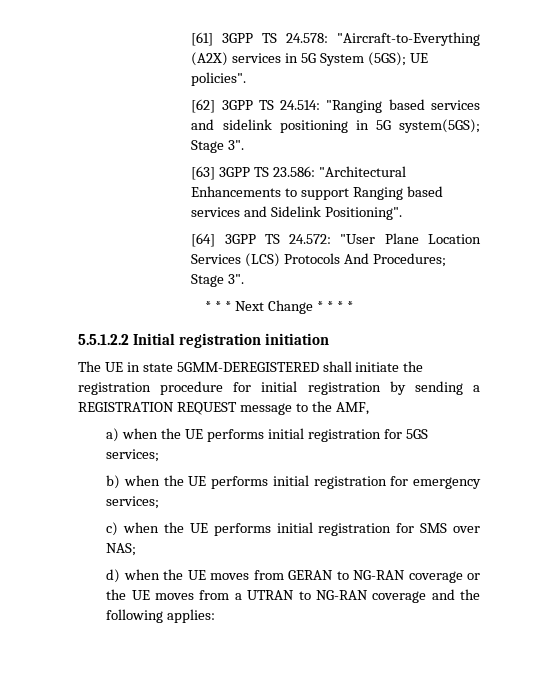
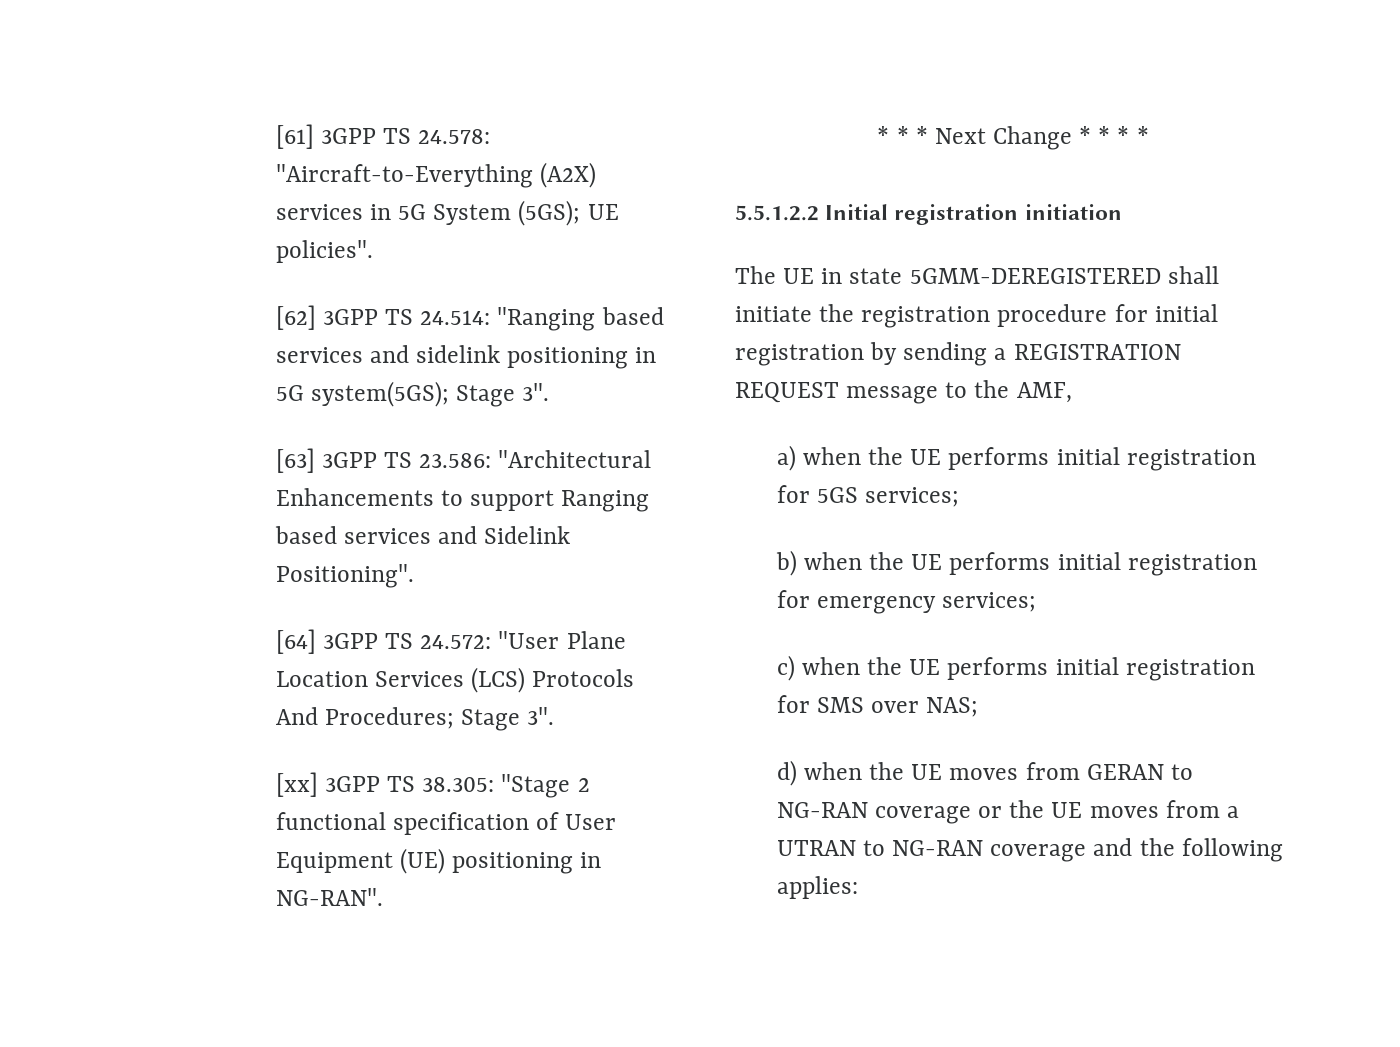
(245, 279) none -> [275,772,590,798] [275,812,617,835] [275,848,602,874] [275,888,383,906] // [xx] 3GPP TS 38.305: "Stage 2 functional specification of User Equipment (UE) positioning in NG-RAN".

